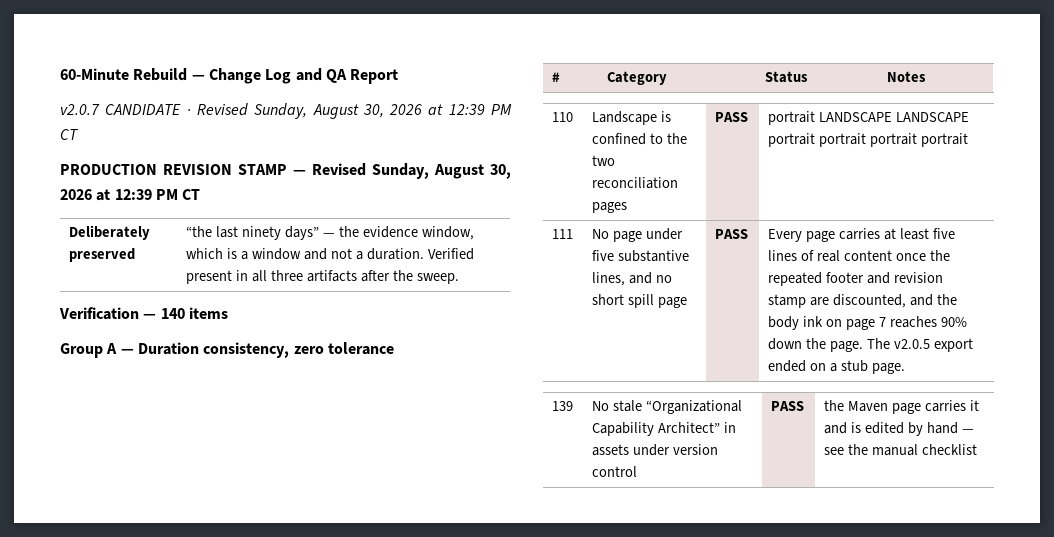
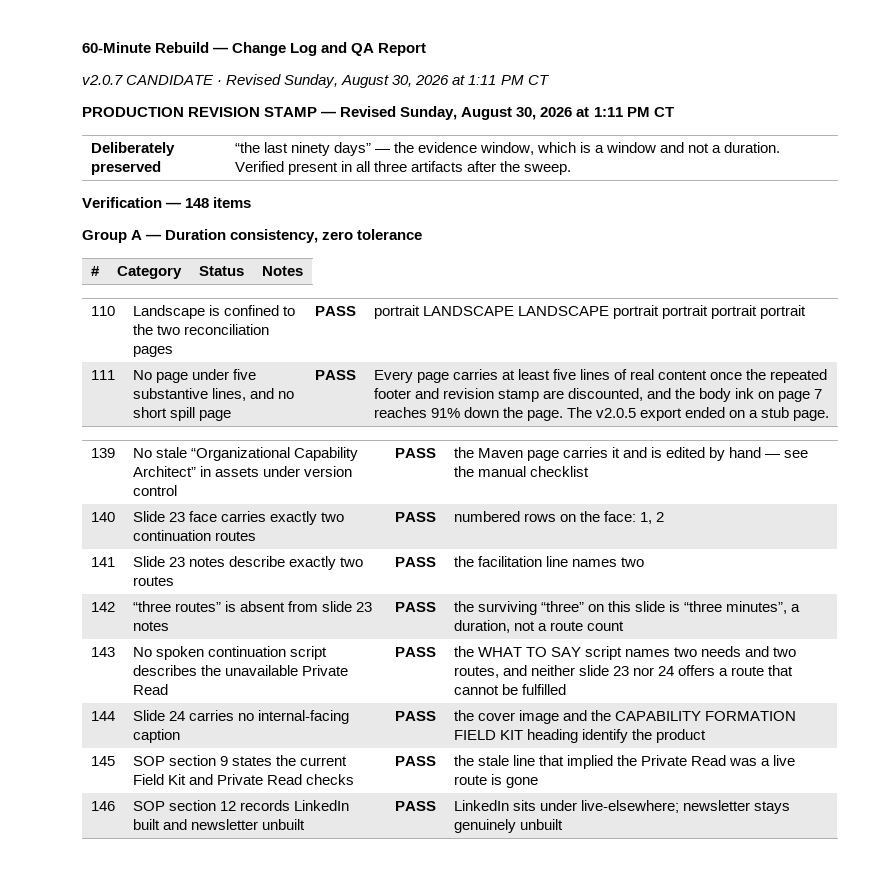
[448,104,485,115] 12:39 -> [468,75,497,85] 1:11
[114,189,152,200] 12:39 -> [593,107,623,117] 1:11
[160,308,185,319] 140 -> [185,198,210,208] 148
[940,317,967,327] 90% -> [430,408,460,418] 91%
(978, 449) none -> [90,512,115,522] [132,511,344,525] [132,530,256,541] [394,512,436,522] [453,511,664,524] [90,557,115,567] [132,556,363,570] [132,576,174,586] [394,557,436,567] [453,556,644,567] [90,602,115,612] [132,601,372,612] [132,621,169,631] [394,602,436,612] [453,601,801,615] [453,620,624,633] [90,647,115,657] [132,646,327,660] [132,665,348,676] [132,684,168,695] [394,647,436,657] [453,646,797,660] [453,665,794,678] [453,684,566,695] [90,711,115,721] [132,710,349,724] [132,729,180,743] [394,711,436,721] [453,710,796,724] [453,729,706,743] [90,756,115,766] [132,755,347,766] [132,774,354,785] [394,756,436,766] [453,755,796,769] [453,774,538,788] [90,801,115,811] [132,800,349,811] [132,819,305,830] [394,801,436,811] [453,800,790,814] [453,819,563,833] // 140 | Slide 23 face carries exactly two continuation routes | PASS | numbered rows on the face: 1, 2 // 141 | Slide 23 notes describe exactly two routes | PASS | the facilitation line names two // 142 | “three routes” is absent from slide 23 notes | PASS | the surviving “three” on this slide is “three minutes”, a duration, not a route count // 143 | No spoken continuation script describes the unavailable Private Read | PASS | the WHAT TO SAY script names two needs and two routes, and neither slide 23 nor 24 offers a route that cannot be fulfilled // 144 | Slide 24 carries no internal-facing caption | PASS | the cover image and the CAPABILITY FORMATION FIELD KIT heading identify the product // 145 | SOP section 9 states the current Field Kit and Private Read checks | PASS | the stale line that implied the Private Read was a live route is gone // 146 | SOP section 12 records LinkedIn built and newsletter unbuilt | PASS | LinkedIn sits under live-elsewhere; newsletter stays genuinely unbuilt

